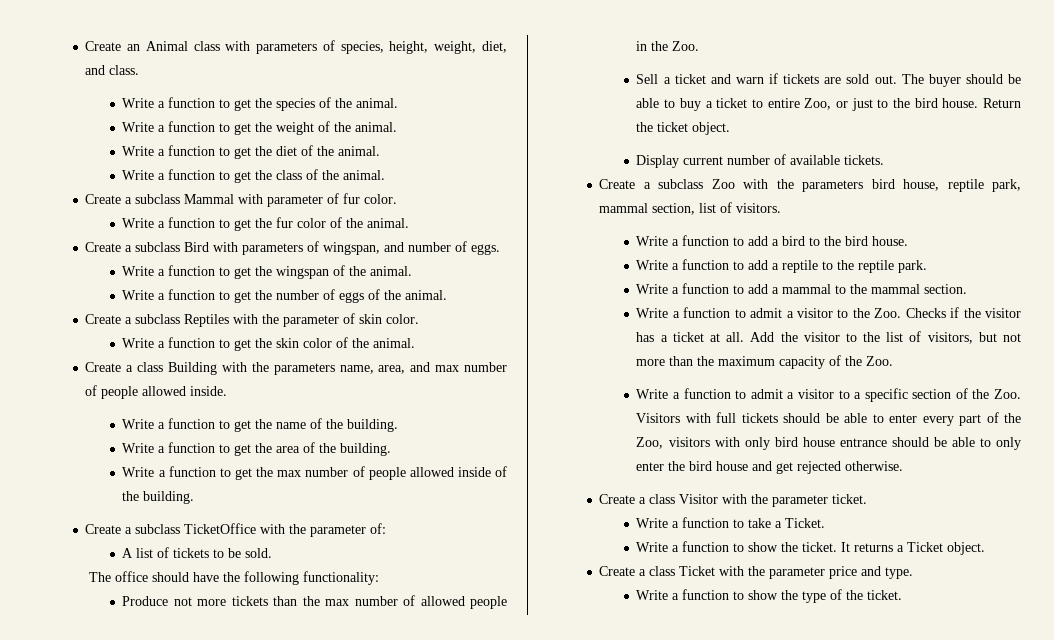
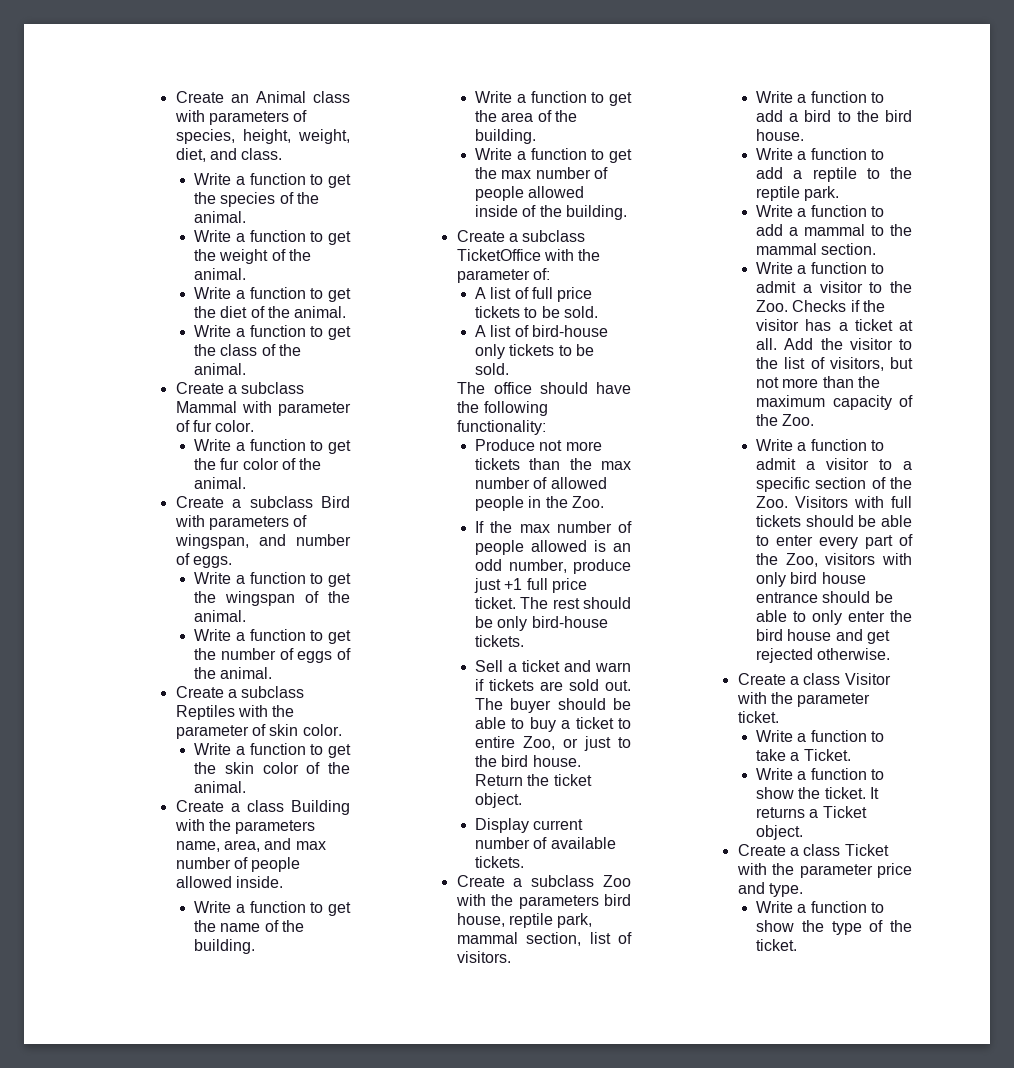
(170, 552) none -> [531,287,593,302] [475,306,598,318] [475,325,608,337] [475,344,505,359] full price tickets to be sold. // A list of bird-house only
(700, 46) none -> [475,521,632,533] [475,540,631,555] [475,559,631,574] [474,578,587,593] [475,597,631,609] [475,616,608,631] [475,635,524,647] // If the max number of people allowed is an odd number, produce just +1 full price ticket. The rest should be only bird-house tickets.

